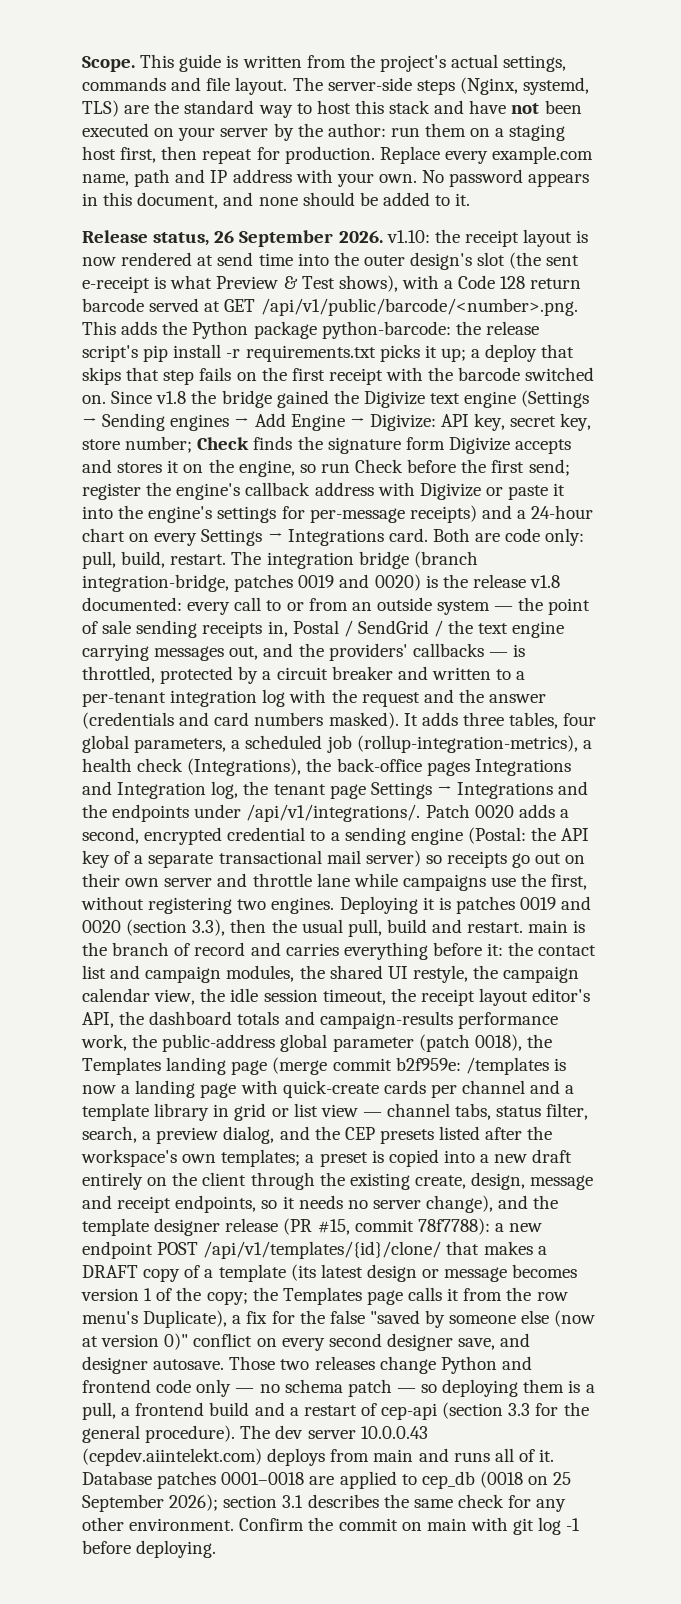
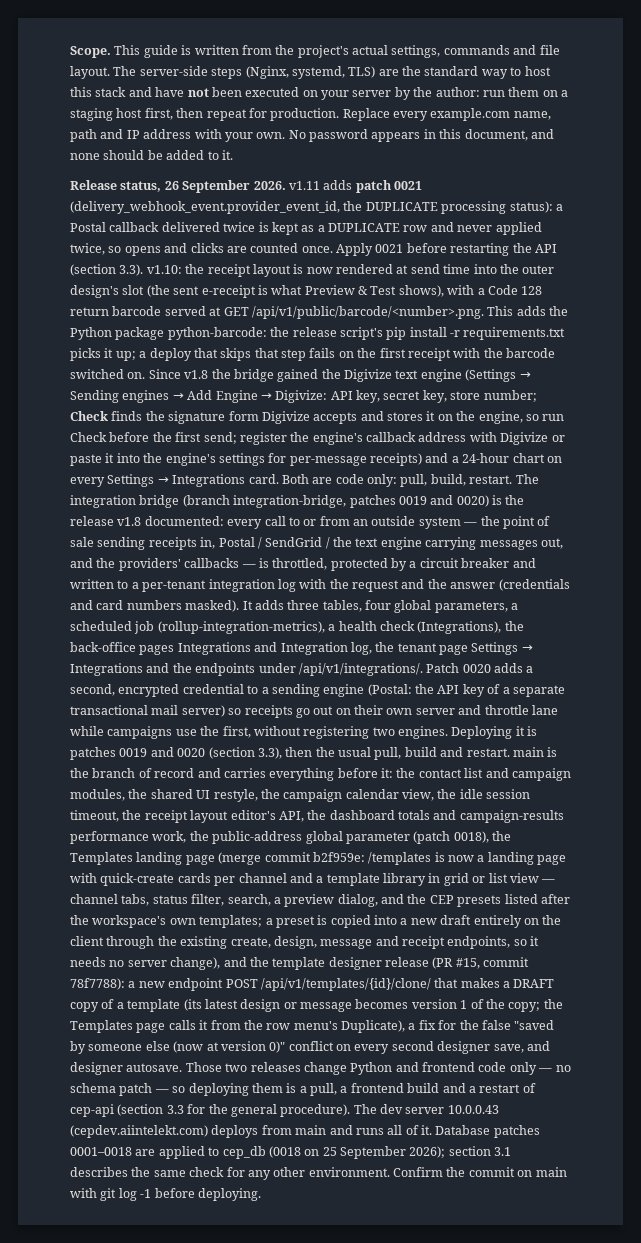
(383, 236) none -> [288,180,422,193] [70,201,563,214] [70,222,542,235] [70,243,557,256] [70,264,144,276] v1.11 adds patch 0021 (delivery_webhook_event.provider_event_id, the DUPLICATE processing status): a Postal callback delivered twice is kept as a DUPLICATE row and never applied twice, so opens and clicks are counted once. Apply 0021 before restarting the API (section 3.3).

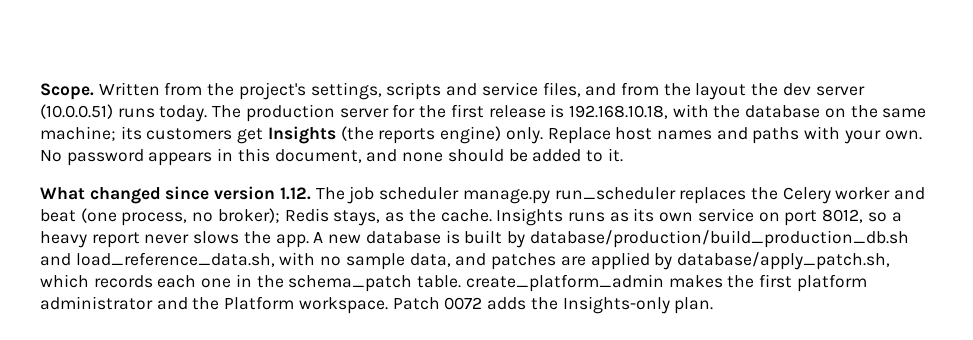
[114,45,560,58] [70,66,551,79] [70,87,568,100] [70,108,551,121] [70,129,192,142] This guide is written from the project's actual settings, commands and file layout. The server-side steps (Nginx, systemd, TLS) are the standard way to host this stack and have not been executed on your server by the author: run them on a staging host first, then repeat for production. Replace every example.com name, path and IP address -> [98,82,865,100] [40,104,927,122] [40,126,800,144] Written from the project's settings, scripts and service files, and from the layout the dev server (10.0.0.51) runs today. The production server for the first release is 192.168.10.18, with the database on the same machine; its customers get Insights (the reports engine) only. Replace host names and paths
[70,180,422,193] [70,201,563,214] [70,222,542,235] [70,243,557,256] [70,264,555,277] [70,285,543,298] [70,306,568,319] [70,327,566,340] [70,348,555,361] [70,369,531,382] [70,390,537,403] [70,411,565,424] [70,432,565,445] [70,453,562,466] [70,474,539,487] [70,495,525,508] [70,516,551,529] [70,537,563,550] [70,558,536,571] [70,579,570,592] [70,600,519,613] [70,621,524,634] [70,642,533,655] [70,663,534,676] [70,684,565,697] [70,705,558,718] [70,726,538,739] [70,747,558,760] [70,768,571,781] [70,789,531,802] [70,810,564,823] [70,831,511,844] [70,852,567,865] [70,873,556,886] [70,894,570,907] [70,915,562,928] [70,936,540,949] [70,957,530,970] [70,978,555,991] [70,999,563,1012] [70,1020,555,1033] [70,1041,550,1054] [70,1062,571,1075] [70,1083,536,1096] [70,1104,499,1117] [70,1125,540,1138] [70,1146,512,1159] [70,1167,567,1180] [70,1188,261,1201] Release status, 26 September 2026. v1.11 adds patch 0021 (delivery_webhook_event.provider_event_id, the DUPLICATE processing status): a Postal callback delivered twice is kept as a DUPLICATE row and never applied twice, so opens and clicks are counted once. Apply 0021 before restarting the API (section 3.3). v1.10: the receipt layout is now rendered at send time into the outer design's slot (the sent e-receipt is what Preview & Test shows), with a Code 128 return barcode served at GET /api/v1/public/barcode/<number>.png. This adds the Python package python-barcode: the release script's pip install -r requirements.txt picks it up; a deploy that skips that step fails on the first receipt with the barcode switched on. Since v1.8 the bridge gained the Digivize text engine (Settings → Sending engines → Add Engine → Digivize: API key, secret key, store number; Check finds the signature form Digivize accepts and stores it on the engine, so run Check before the first send; register the engine's callback address with Digivize or paste it into the engine's settings for per-message receipts) and a 24-hour chart on every Settings → Integrations card. Both are code only: pull, build, restart. The integration bridge (branch integration-bridge, patches 0019 and 0020) is the release v1.8 documented: every call to or from an outside system — the point of sale sending receipts in, Postal / SendGrid / the text engine carrying messages out, and the providers' callbacks — is throttled, protected by a circuit breaker and written to a per-tenant integration log with the request and the answer (credentials and card numbers masked). It adds three tables, four global parameters, a scheduled job (rollup-integration-metrics), a health check (Integrations), the back-office pages Integrations and Integration log, the tenant page Settings → Integrations and the endpoints under /api/v1/integrations/. Patch 0020 adds a second, encrypted credential to a sending engine (Postal: the API key of a separate transactional mail server) so receipts go out on their own server and throttle lane while campaigns use the first, without registering two engines. Deploying it is patches 0019 and 0020 (section 3.3), then the usual pull, build and restart. main is the branch of record and carries everything before it: the contact list and campaign modules, the shared UI restyle, the campaign calendar view, the idle session timeout, the receipt layout editor's API, the dashboard totals and campaign-results performance work, the public-address global parameter (patch 0018), the Templates landing page (merge commit b2f959e: /templates is now a landing page with quick-create cards per channel and a template library in grid or list view — channel tabs, status filter, search, a preview dialog, and the CEP presets listed after the workspace's own templates; a preset is copied into a new draft entirely on the client through the existing create, design, message and receipt endpoints, so it needs no server change), and the template designer release (PR #15, commit 78f7788): a new endpoint POST /api/v1/templates/{id}/clone/ that makes a DRAFT copy of a template (its latest design or message becomes version 1 of the copy; the Templates page calls it from the row menu's Duplicate), a fix for the false "saved by someone else (now at version 0)" conflict on every second designer save, and designer autosave. Those two releases change Python and frontend code only — no schema patch — so deploying them is a pull, a frontend build and a restart of cep-api (section 3.3 for the general procedure). The dev server 10.0.0.43 (cepdev.aiintelekt.com) deploys from main and runs all of it. Database patches 0001–0018 are applied to cep_db (0018 on 25 September 2026); section 3.1 describes the same check for any other environment. Confirm the commit on main with git log -1 before deploying. -> [40,186,926,204] [40,208,902,226] [40,230,909,248] [40,252,890,270] [40,274,867,292] [40,296,714,314] What changed since version 1.12. The job scheduler manage.py run_scheduler replaces the Celery worker and beat (one process, no broker); Redis stays, as the cache. Insights runs as its own service on port 8012, so a heavy report never slows the app. A new database is built by database/production/build_production_db.sh and load_reference_data.sh, with no sample data, and patches are applied by database/apply_patch.sh, which records each one in the schema_patch table. create_platform_admin makes the first platform administrator and the Platform workspace. Patch 0072 adds the Insights-only plan.

